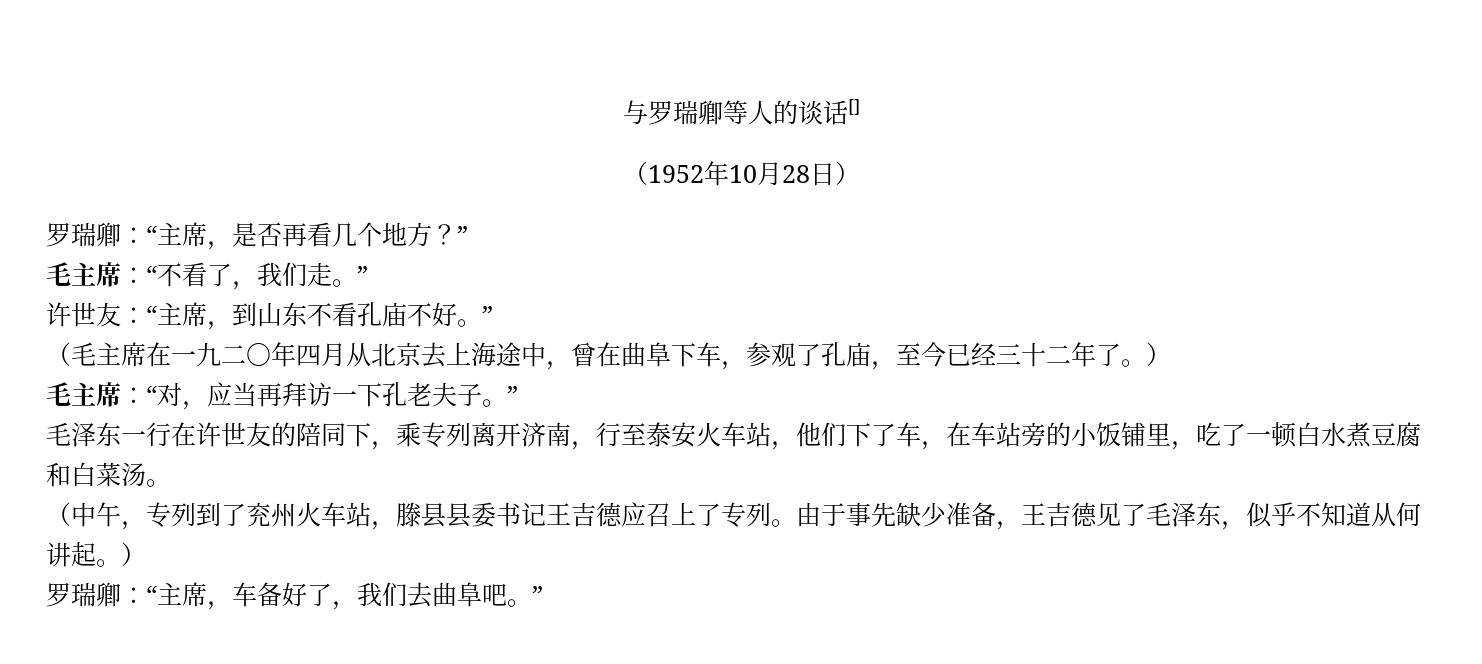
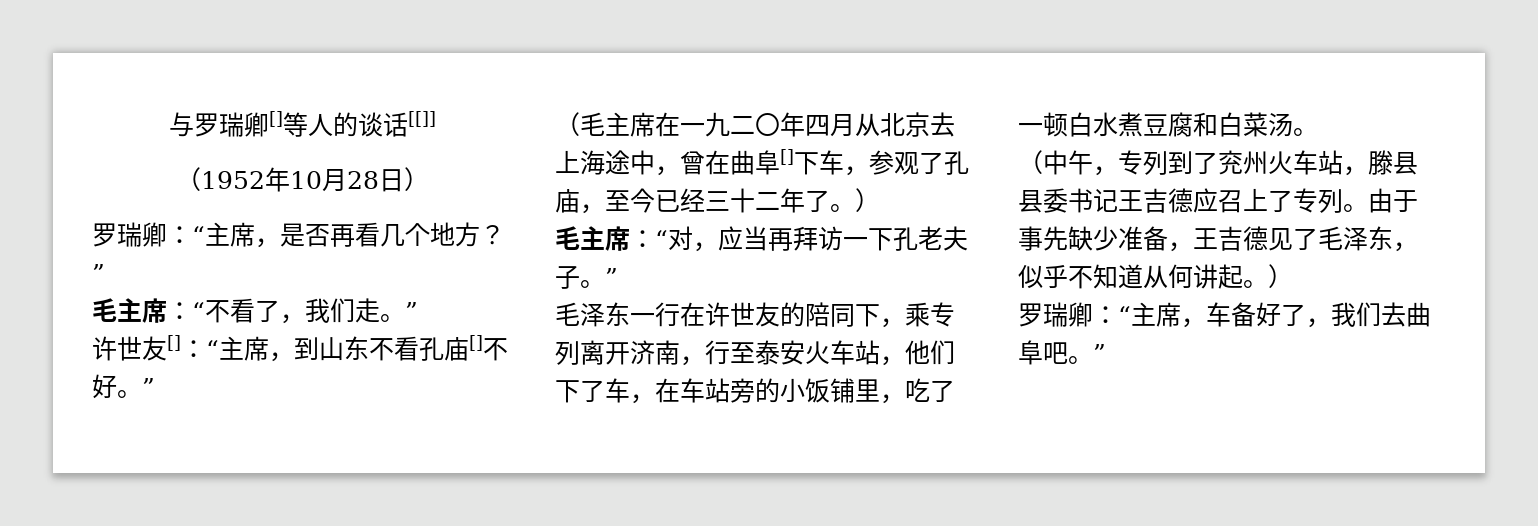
(723, 112) none -> [268,111,283,127] []
[847,99,860,115] [] -> [407,111,436,127] [[]]
(121, 314) none -> [167,335,181,351] []
(407, 314) none -> [469,335,483,351] []
(671, 354) none -> [780,149,794,165] []

